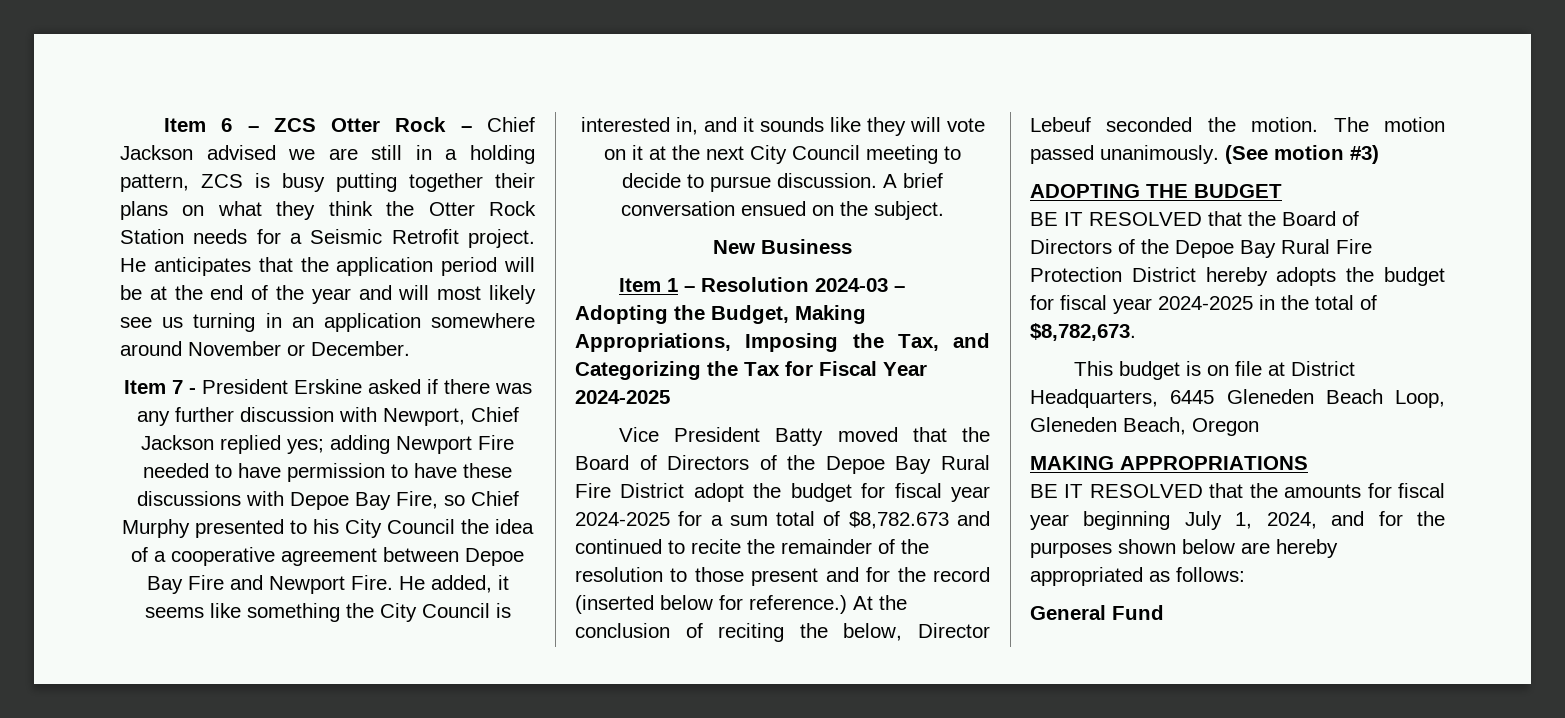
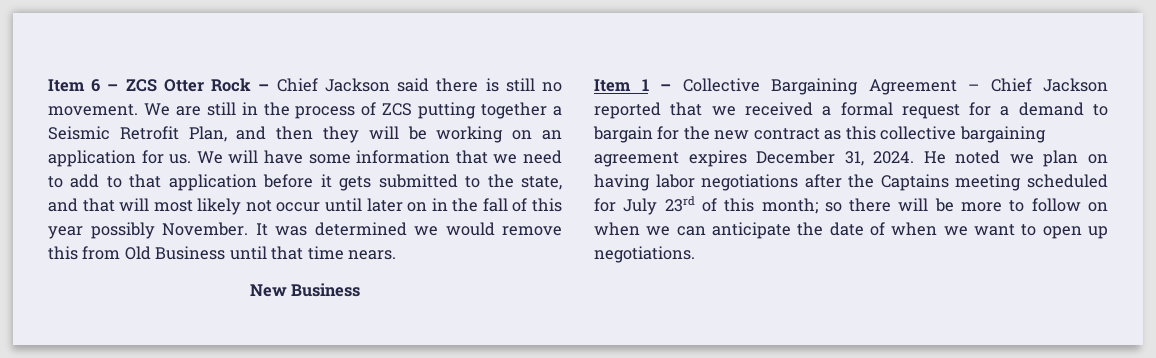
[206,145,535,164] [120,173,535,192] [120,201,536,220] [120,229,535,248] [120,257,535,276] [120,285,536,304] [120,313,535,332] [120,341,410,356] [123,379,532,394] [136,407,519,426] [141,435,514,454] [143,463,512,482] [136,491,519,510] [122,519,534,538] [131,547,524,566] [146,575,509,594] [144,603,511,622] [580,117,985,136] [604,145,961,164] [622,173,943,192] [621,201,944,220] advised we are still in a holding pattern, ZCS is busy putting together their plans on what they think the Otter Rock Station needs for a Seismic Retrofit project. He anticipates that the application period will be at the end of the year and will most likely see us turning in an application somewhere around November or December. // Item 7 - President Erskine asked if there was any further discussion with Newport, Chief Jackson replied yes; adding Newport Fire needed to have permission to have these discussions with Depoe Bay Fire, so Chief Murphy presented to his City Council the idea of a cooperative agreement between Depoe Bay Fire and Newport Fire. He added, it seems like something the City Council is interested in, and it sounds like they will vote on it at the next City Council meeting to decide to pursue discussion. A brief conversation ensued on the subject. -> [397,78,562,92] [48,102,563,119] [48,126,563,143] [48,150,563,167] [48,174,562,191] [48,198,562,215] [48,222,562,239] [48,246,397,260] said there is still no movement. We are still in the process of ZCS putting together a Seismic Retrofit Plan, and then they will be working on an application for us. We will have some information that we need to add to that application before it gets submitted to the state, and that will most likely not occur until later on in the fall of this year possibly November. It was determined we would remove this from Old Business until that time nears.
[701,277,906,292] [575,305,866,324] [575,333,990,352] [575,361,927,380] [575,390,670,404] [619,427,990,446] [575,455,990,474] [575,483,990,502] [575,511,990,529] [575,539,929,554] [575,567,990,586] [575,595,907,614] [575,623,990,642] [1030,117,1445,132] [1030,145,1379,164] [1030,184,1282,198] [1030,211,1359,226] [1030,239,1372,258] [1030,267,1445,286] [1030,295,1377,314] [1030,323,1136,341] [1074,361,1356,380] [1030,389,1445,408] [1030,417,1259,436] [1030,456,1308,470] [1030,483,1445,498] [1030,511,1445,530] [1030,539,1338,558] [1030,567,1245,586] [1030,605,1164,620] Resolution 2024-03 – Adopting the Budget, Making Appropriations, Imposing the Tax, and Categorizing the Tax for Fiscal Year 2024-2025 // Vice President Batty moved that the Board of Directors of the Depoe Bay Rural Fire District adopt the budget for fiscal year 2024-2025 for a sum total of $8,782.673 and continued to recite the remainder of the resolution to those present and for the record (inserted below for reference.) At the conclusion of reciting the below, Director Lebeuf seconded the motion. The motion passed unanimously. (See motion #3) // ADOPTING THE BUDGET // BE IT RESOLVED that the Board of Directors of the Depoe Bay Rural Fire Protection District hereby adopts the budget for fiscal year 2024-2025 in the total of $8,782,673. // This budget is on file at District Headquarters, 6445 Gleneden Beach Loop, Gleneden Beach, Oregon // MAKING APPROPRIATIONS // BE IT RESOLVED that the amounts for fiscal year beginning July 1, 2024, and for the purposes shown below are hereby appropriated as follows: // General Fund -> [682,78,1108,95] [594,102,1108,119] [593,126,1046,143] [594,150,1108,167] [594,174,1108,191] [594,196,1108,215] [594,222,1108,239] [594,246,695,263] Collective Bargaining Agreement – Chief Jackson reported that we received a formal request for a demand to bargain for the new contract as this collective bargaining agreement expires December 31, 2024. He noted we plan on having labor negotiations after the Captains meeting scheduled for July 23rd of this month; so there will be more to follow on when we can anticipate the date of when we want to open up negotiations.

